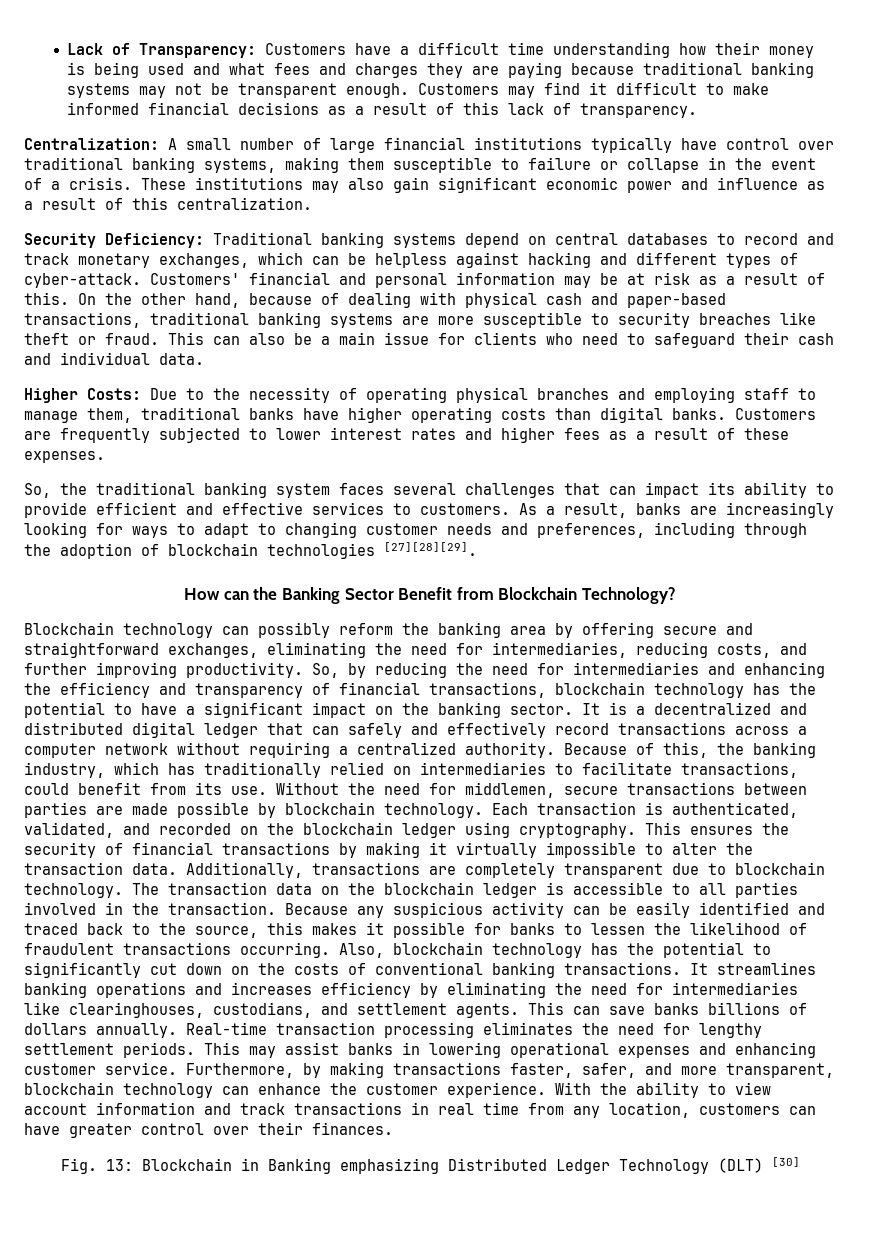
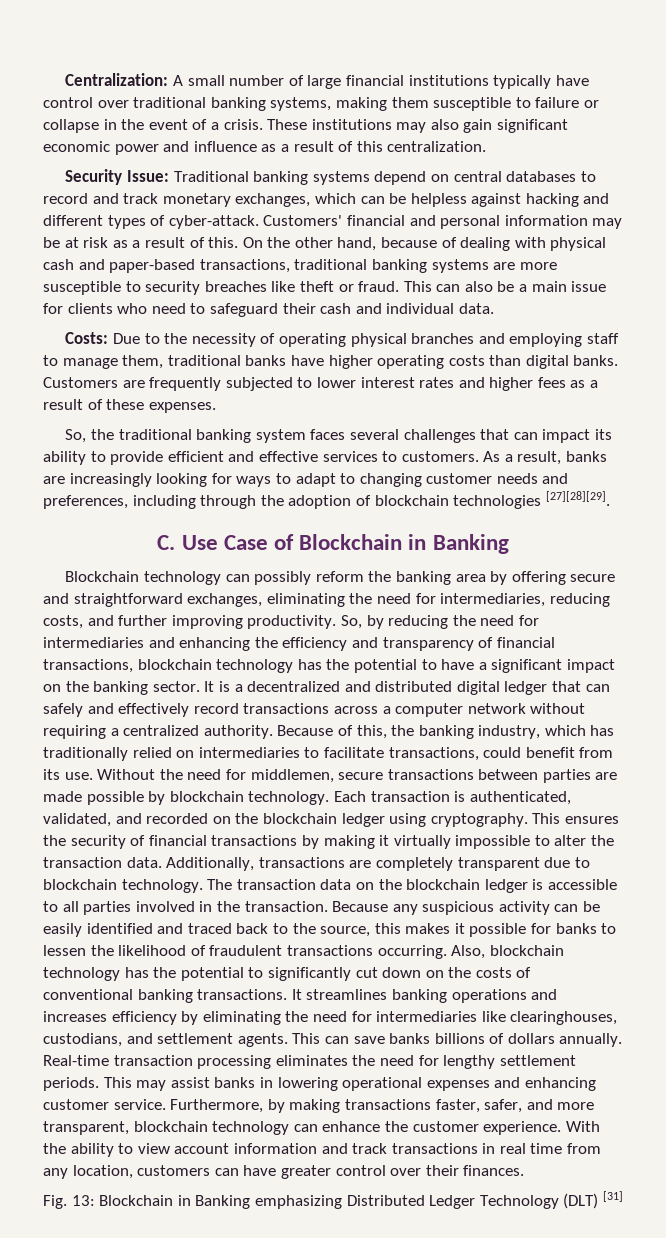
[67,42,815,58] [67,62,815,78] [67,82,770,98] [67,102,698,118] Lack of Transparency: Customers have a difficult time understanding how their money is being used and what fees and charges they are paying because traditional banking systems may not be transparent enough. Customers may find it difficult to make informed financial decisions as a result of this lack of transparency. // -> (65, 79) none
[105,233,204,248] Deficiency: -> [127,170,170,182] Issue:
[24,388,78,403] Higher -> (494, 308) none
[184,587,676,604] How can the Banking Sector Benefit from Blockchain Technology? -> [157,534,509,554] C. Use Case of Blockchain in Banking
[771,1157,800,1167] [30] -> [602,1191,623,1202] [31]

